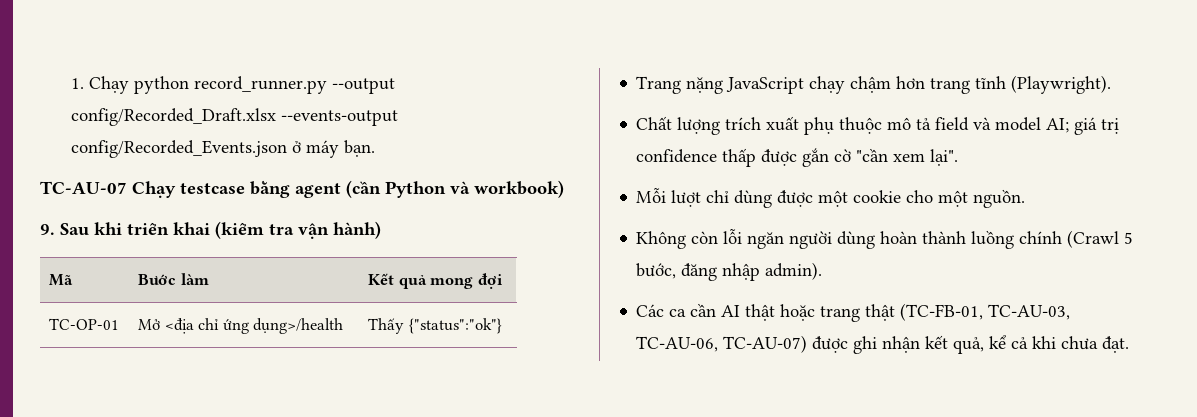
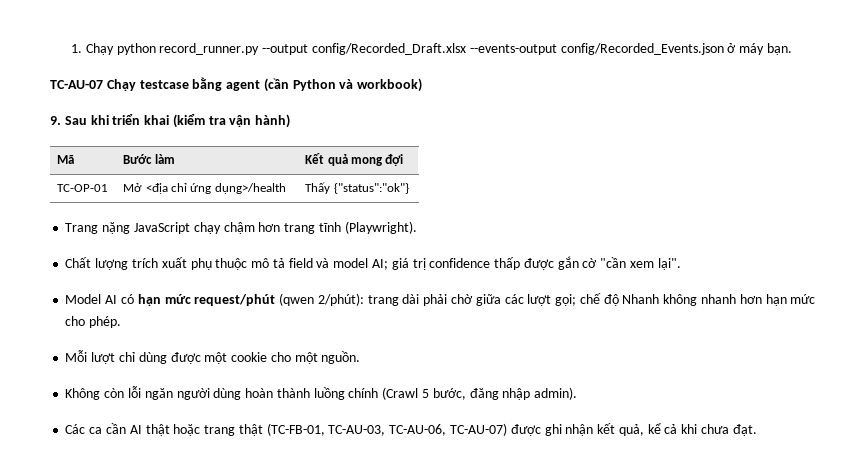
(959, 157) none -> [65,293,816,306] [65,316,122,328] // Model AI có hạn mức request/phút (qwen 2/phút): trang dài phải chờ giữa các lượt gọi; chế độ Nhanh không nhanh hơn hạn mức cho phép.

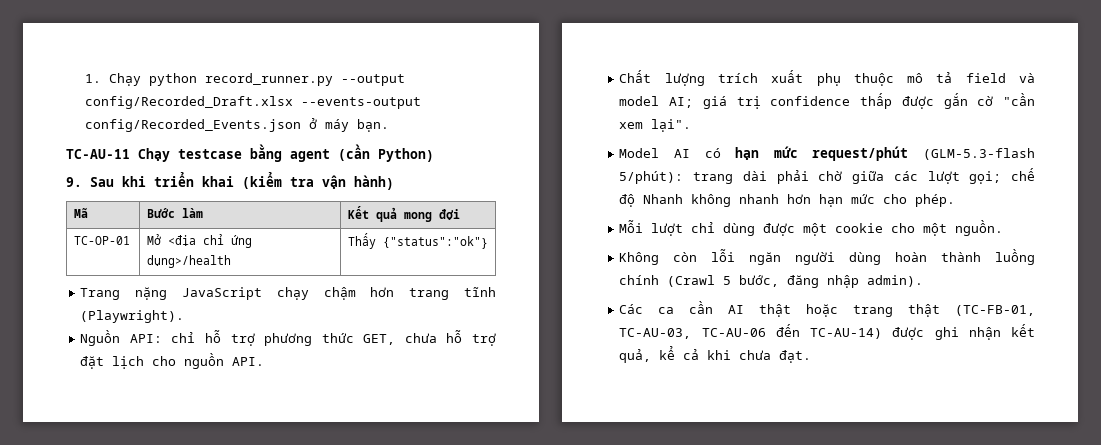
[50,80,103,89] TC-AU-07 -> [66,149,130,159] TC-AU-11
[292,78,423,92] Python và workbook) -> [378,148,434,162] Python)
(417, 227) none -> [80,330,496,346] [80,353,265,369] // Nguồn API: chỉ hỗ trợ phương thức GET, chưa hỗ trợ đặt lịch cho nguồn API.
[279,293,364,306] (qwen 2/phút): -> [923,148,1035,160] [619,171,684,184] (GLM-5.3-flash 5/phút):
[389,423,507,436] TC-AU-06, TC-AU-07) -> [701,324,883,339] TC-AU-06 đến TC-AU-14)

